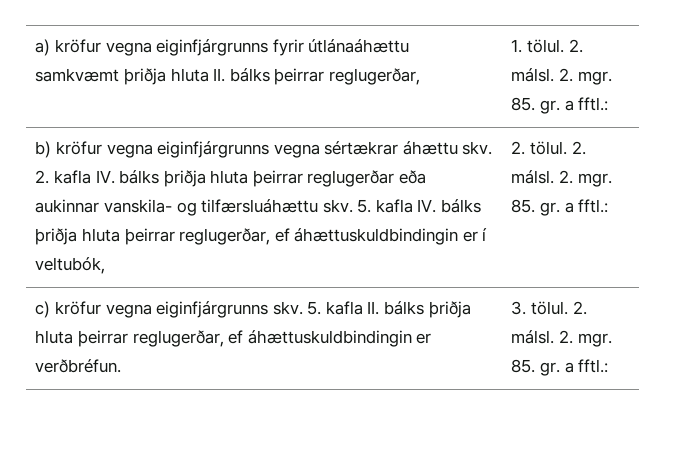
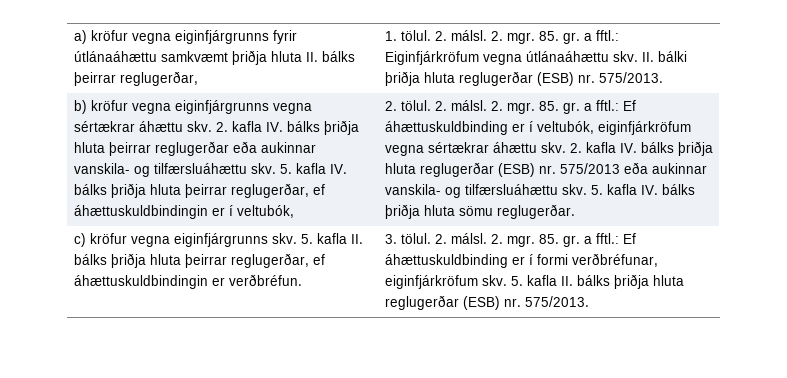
(609, 104) none -> [384,51,687,65] [384,71,663,86] Eiginfjárkröfum vegna útlánaáhættu skv. II. bálki þriðja hluta reglugerðar (ESB) nr. 575/2013.
(609, 206) none -> [622,100,636,111] [384,121,691,135] [384,141,713,156] [384,162,707,177] [384,184,695,198] [384,204,575,219] Ef áhættuskuldbinding er í veltubók, eiginfjárkröfum vegna sértækrar áhættu skv. 2. kafla IV. bálks þriðja hluta reglugerðar (ESB) nr. 575/2013 eða aukinnar vanskila- og tilfærsluáhættu skv. 5. kafla IV. bálks þriðja hluta sömu reglugerðar.
(609, 366) none -> [622,233,636,244] [384,253,658,268] [384,274,684,289] [384,295,589,310] Ef áhættuskuldbinding er í formi verðbréfunar, eiginfjárkröfum skv. 5. kafla II. bálks þriðja hluta reglugerðar (ESB) nr. 575/2013.

